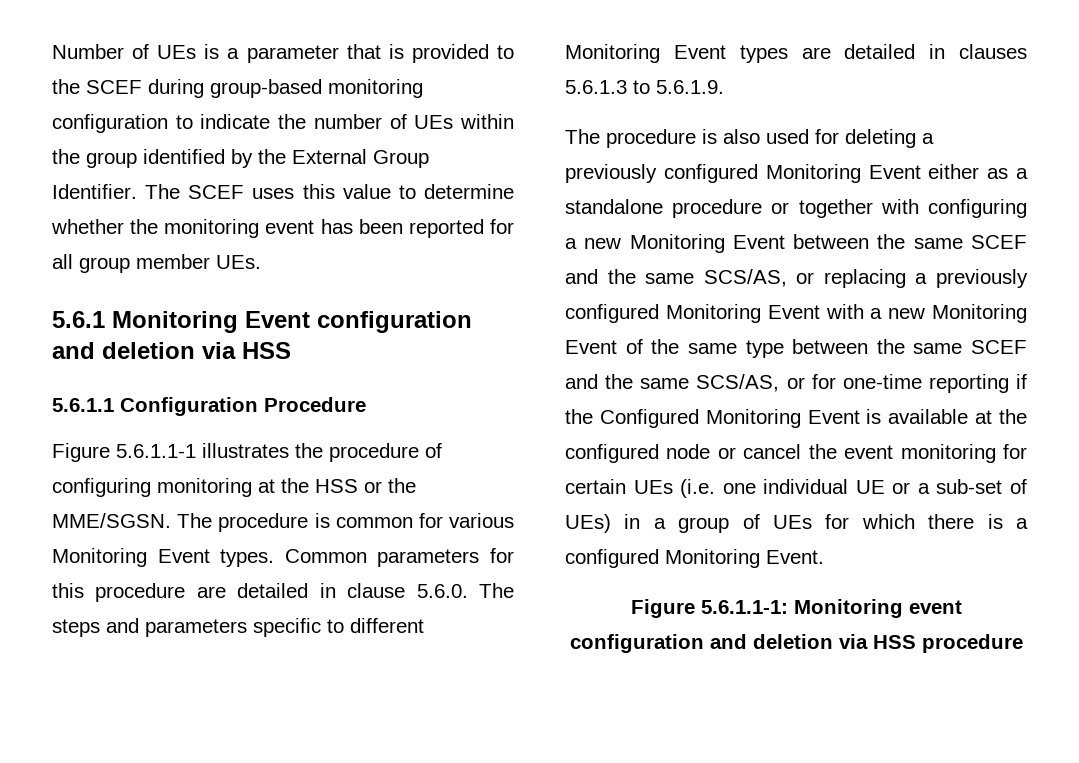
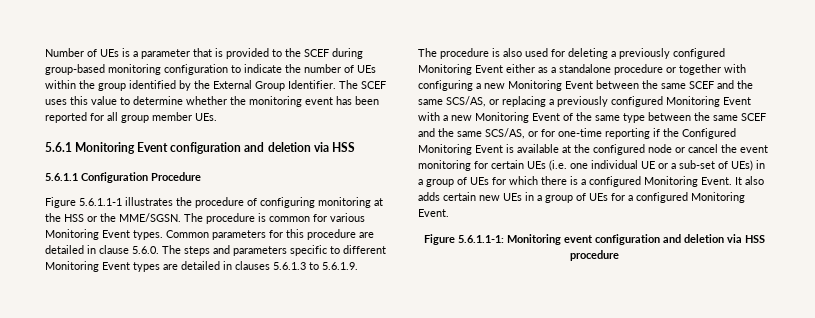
(824, 557) none -> [735,176,764,185] [418,192,745,203] [418,209,449,217] It also adds certain new UEs in a group of UEs for a configured Monitoring Event.

